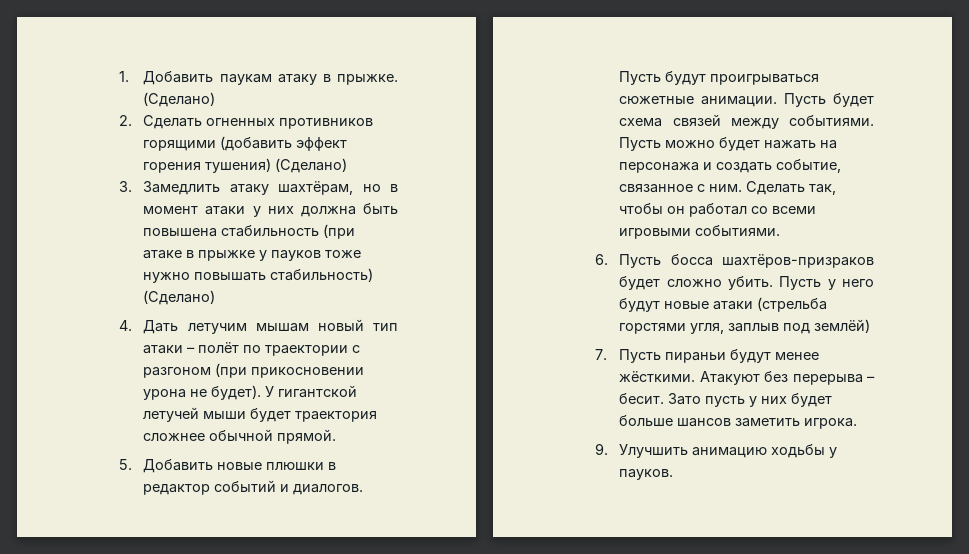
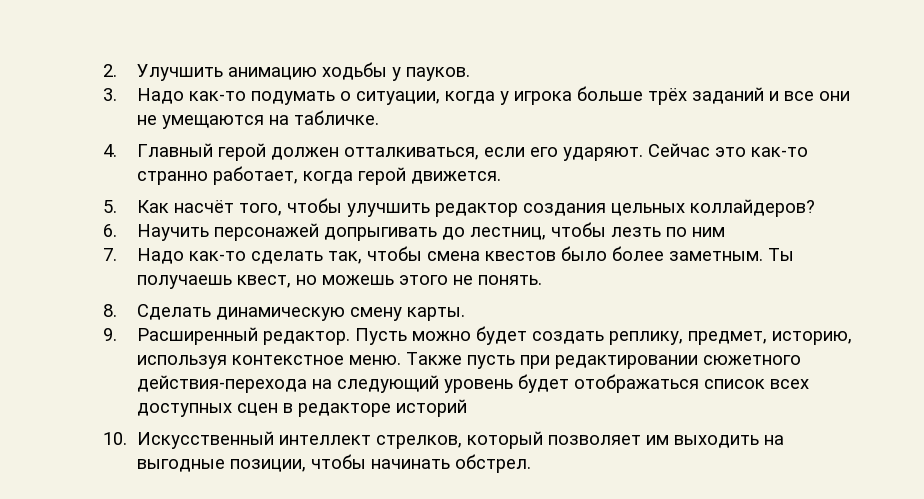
[119,71,398,85] [143,92,216,107] [119,115,374,129] [143,136,348,151] [143,158,348,173] [119,181,398,195] [143,203,398,217] [143,224,356,239] [143,250,362,261] [143,268,374,283] [143,290,216,305] [119,319,398,334] [143,342,361,356] [143,363,365,378] [143,385,358,400] [143,407,378,422] [143,429,337,444] [119,459,337,473] [143,480,364,495] [619,71,820,85] [619,93,874,107] [619,114,874,129] [619,137,838,151] [619,159,842,173] [619,181,837,195] [619,203,817,217] [619,225,781,239] [595,254,874,268] [619,276,874,290] [619,297,828,312] [619,319,871,334] [595,349,820,363] [619,371,875,385] [619,393,833,407] [619,415,858,429] [595,443,609,455] 1. Добавить паукам атаку в прыжке. (Сделано) // 2. Сделать огненных противников горящими (добавить эффект горения тушения) (Сделано) // 3. Замедлить атаку шахтёрам, но в момент атаки у них должна быть повышена стабильность (при атаке в прыжке у пауков тоже нужно повышать стабильность) (Сделано) // 4. Дать летучим мышам новый тип атаки – полёт по траектории с разгоном (при прикосновении урона не будет). У гигантской летучей мыши будет траектория сложнее обычной прямой. // 5. Добавить новые плюшки в редактор событий и диалогов. Пусть будут проигрываться сюжетные анимации. Пусть будет схема связей между событиями. Пусть можно будет нажать на персонажа и создать событие, связанное с ним. Сделать так, чтобы он работал со всеми игровыми событиями. // 6. Пусть босса шахтёров-призраков будет сложно убить. Пусть у него будут новые атаки (стрельба горстями угля, заплыв под землёй) // 7. Пусть пираньи будут менее жёсткими. Атакуют без перерыва – бесит. Зато пусть у них будет больше шансов заметить игрока. // 9. -> [102,64,117,77] 2.
(674, 474) none -> [102,86,850,105] [136,110,379,129] [102,143,808,161] [136,166,501,185] [102,198,815,217] [102,222,725,241] [102,246,794,264] [136,275,542,289] [102,304,465,321] [102,326,852,345] [136,352,801,369] [136,374,809,393] [136,399,467,417] [102,431,784,449] [136,454,531,473] // 3. Надо как-то подумать о ситуации, когда у игрока больше трёх заданий и все они не умещаются на табличке. // 4. Главный герой должен отталкиваться, если его ударяют. Сейчас это как-то странно работает, когда герой движется. // 5. Как насчёт того, чтобы улучшить редактор создания цельных коллайдеров? // 6. Научить персонажей допрыгивать до лестниц, чтобы лезть по ним // 7. Надо как-то сделать так, чтобы смена квестов было более заметным. Ты получаешь квест, но можешь этого не понять. // 8. Сделать динамическую смену карты. // 9. Расширенный редактор. Пусть можно будет создать реплику, предмет, историю, используя контекстное меню. Также пусть при редактировании сюжетного действия-перехода на следующий уровень будет отображаться список всех доступных сцен в редакторе историй // 10. Искусственный интеллект стрелков, который позволяет им выходить на выгодные позиции, чтобы начинать обстрел.

